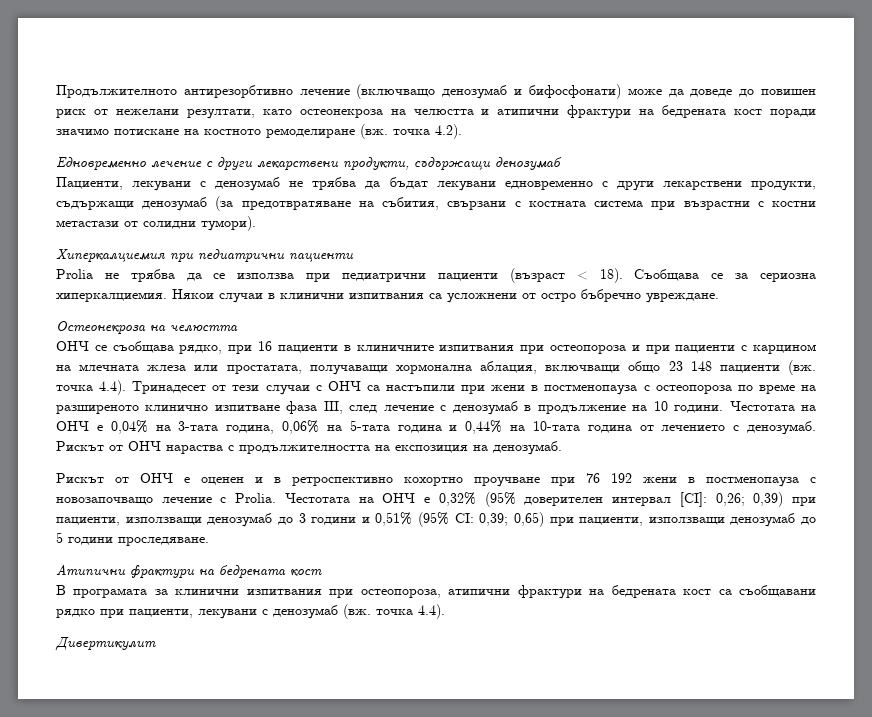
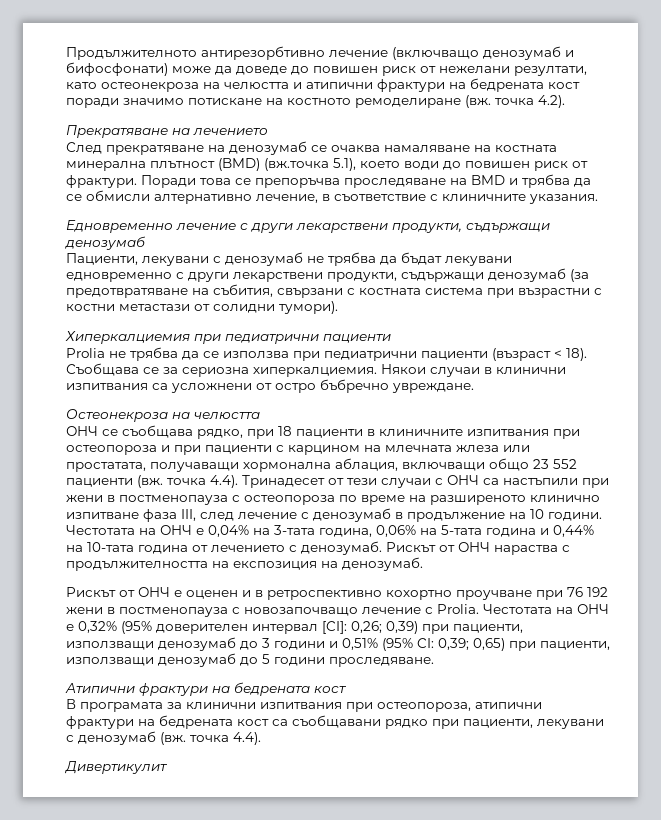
(462, 131) none -> [66,125,268,138] [66,141,557,155] [66,158,588,171] [66,174,591,188] [66,190,598,204] // Прекратяване на лечението // След прекратяване на денозумаб се очаква намаляване на костната минерална плътност (BMD) (вж.точка 5.1), което води до повишен риск от фрактури. Поради това се препоръчва проследяване на BMD и трябва да се обмисли алтернативно лечение, в съответствие с клиничните указания.
[258,341,273,351] 16 -> [278,426,292,436] 18
[690,361,712,371] 148 -> [553,459,577,469] 552

